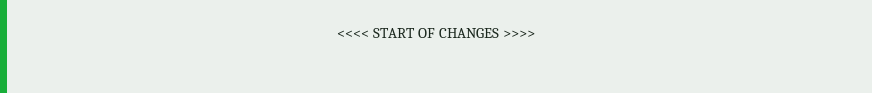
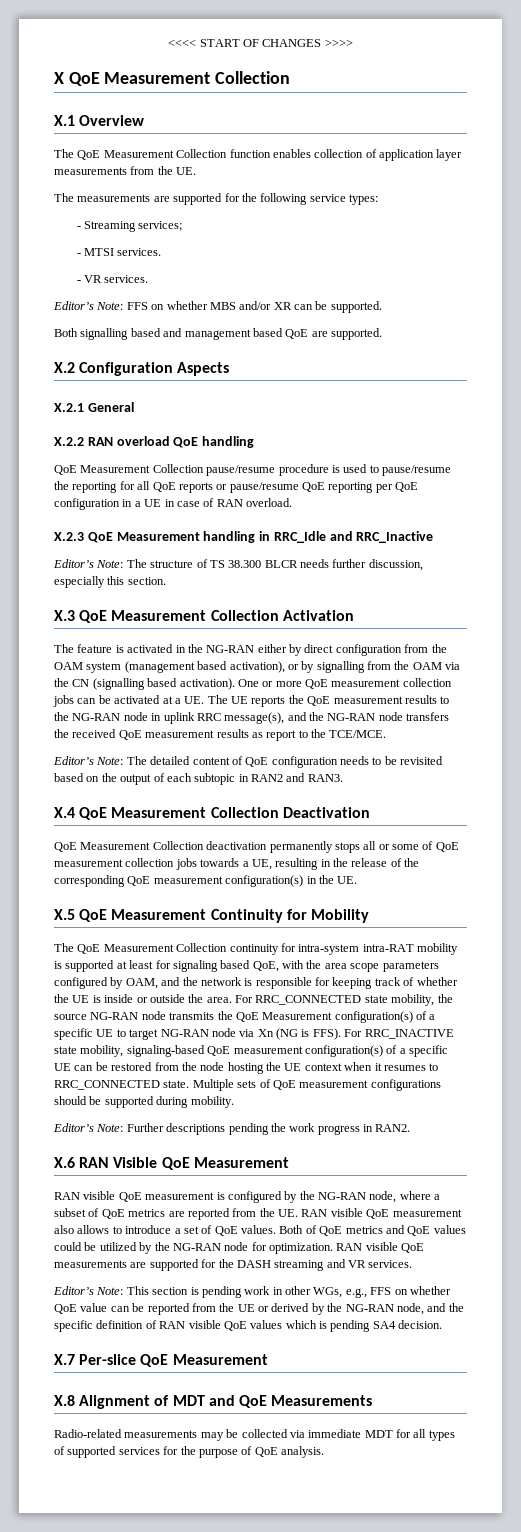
(535, 34) none -> [54,71,291,86] [54,115,145,126] [54,149,463,161] [54,166,197,175] [54,193,378,205] [76,221,183,232] [76,248,162,256] [76,275,149,283] [53,301,382,313] [54,328,382,340] [54,362,230,376] [54,402,134,412] [54,436,255,448] [54,464,451,476] [54,481,419,493] [54,498,292,510] [54,531,434,543] [53,559,423,571] [54,576,166,588] [54,610,354,623] [54,644,447,656] [54,661,461,673] [54,678,452,690] [53,695,450,707] [54,712,450,724] [54,729,387,741] [53,756,444,768] [54,773,343,785] [54,807,370,820] [54,841,459,853] [54,858,420,870] [54,875,358,887] [54,909,369,923] [54,943,458,955] [54,960,439,972] [54,977,458,989] [54,994,453,1006] [54,1011,436,1023] [54,1028,454,1040] [54,1045,448,1057] [54,1062,439,1074] [54,1079,441,1091] [54,1096,234,1108] [53,1123,411,1135] [54,1157,289,1170] [54,1191,441,1203] [54,1208,462,1220] [54,1225,466,1236] [54,1242,425,1254] [54,1259,413,1271] [53,1286,451,1298] [54,1303,464,1315] [54,1320,443,1332] [54,1354,268,1367] [54,1395,373,1409] [54,1429,455,1441] [54,1446,324,1458] // X QoE Measurement Collection // X.1 Overview // The QoE Measurement Collection function enables collection of application layer measurements from the UE. // The measurements are supported for the following service types: // - Streaming services; // - MTSI services. // - VR services. // Editor’s Note: FFS on whether MBS and/or XR can be supported. // Both signalling based and management based QoE are supported. // X.2 Configuration Aspects // X.2.1 General // X.2.2 RAN overload QoE handling // QoE Measurement Collection pause/resume procedure is used to pause/resume the reporting for all QoE reports or pause/resume QoE reporting per QoE configuration in a UE in case of RAN overload. // X.2.3 QoE Measurement handling in RRC_Idle and RRC_Inactive // Editor’s Note: The structure of TS 38.300 BLCR needs further discussion, especially this section. // X.3 QoE Measurement Collection Activation // The feature is activated in the NG-RAN either by direct configuration from the OAM system (management based activation), or by signalling from the OAM via the CN (signalling based activation). One or more QoE measurement collection jobs can be activated at a UE. The UE reports the QoE measurement results to the NG-RAN node in uplink RRC message(s), and the NG-RAN node transfers the received QoE measurement results as report to the TCE/MCE. // Editor’s Note: The detailed content of QoE configuration needs to be revisited based on the output of each subtopic in RAN2 and RAN3. // X.4 QoE Measurement Collection Deactivation // QoE Measurement Collection deactivation permanently stops all or some of QoE measurement collection jobs towards a UE, resulting in the release of the corresponding QoE measurement configuration(s) in the UE. // X.5 QoE Measurement Continuity for Mobility // The QoE Measurement Collection continuity for intra-system intra-RAT mobility is supported at least for signaling based QoE, with the area scope parameters configured by OAM, and the network is responsible for keeping track of whether the UE is inside or outside the area. For RRC_CONNECTED state mobility, the source NG-RAN node transmits the QoE Measurement configuration(s) of a specific UE to target NG-RAN node via Xn (NG is FFS). For RRC_INACTIVE state mobility, signaling-based QoE measurement configuration(s) of a specific UE can be restored from the node hosting the UE context when it resumes to RRC_CONNECTED state. Multiple sets of QoE measurement configurations should be supported during mobility. // Editor’s Note: Further descriptions pending the work progress in RAN2. // X.6 RAN Visible QoE Measurement // RAN visible QoE measurement is configured by the NG-RAN node, where a subset of QoE metrics are reported from the UE. RAN visible QoE measurement also allows to introduce a set of QoE values. Both of QoE metrics and QoE values could be utilized by the NG-RAN node for optimization. RAN visible QoE measurements are supported for the DASH streaming and VR services. // Editor’s Note: This section is pending work in other WGs, e.g., FFS on whether QoE value can be reported from the UE or derived by the NG-RAN node, and the specific definition of RAN visible QoE values which is pending SA4 decision. // X.7 Per-slice QoE Measurement // X.8 Alignment of MDT and QoE Measurements // Radio-related measurements may be collected via immediate MDT for all types of supported services for the purpose of QoE analysis.

